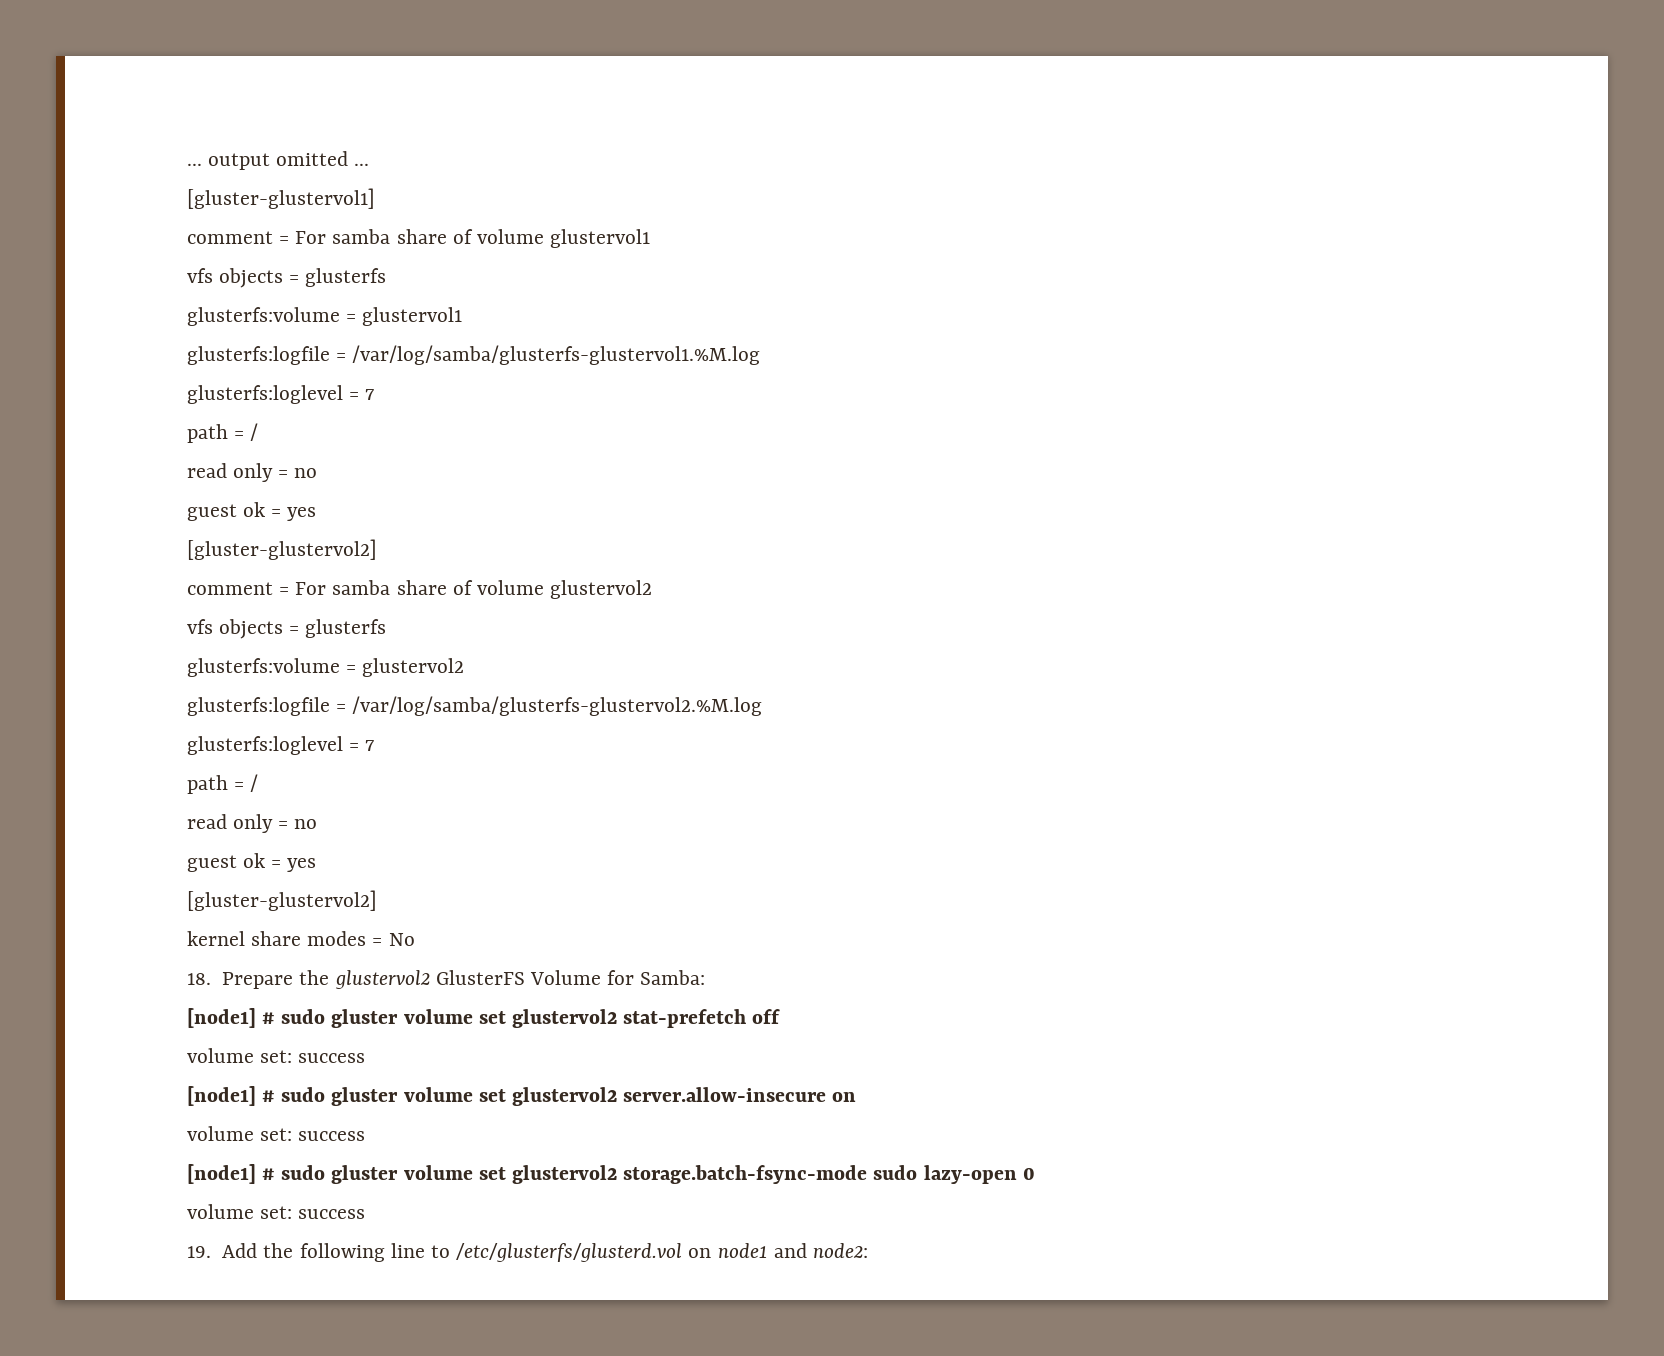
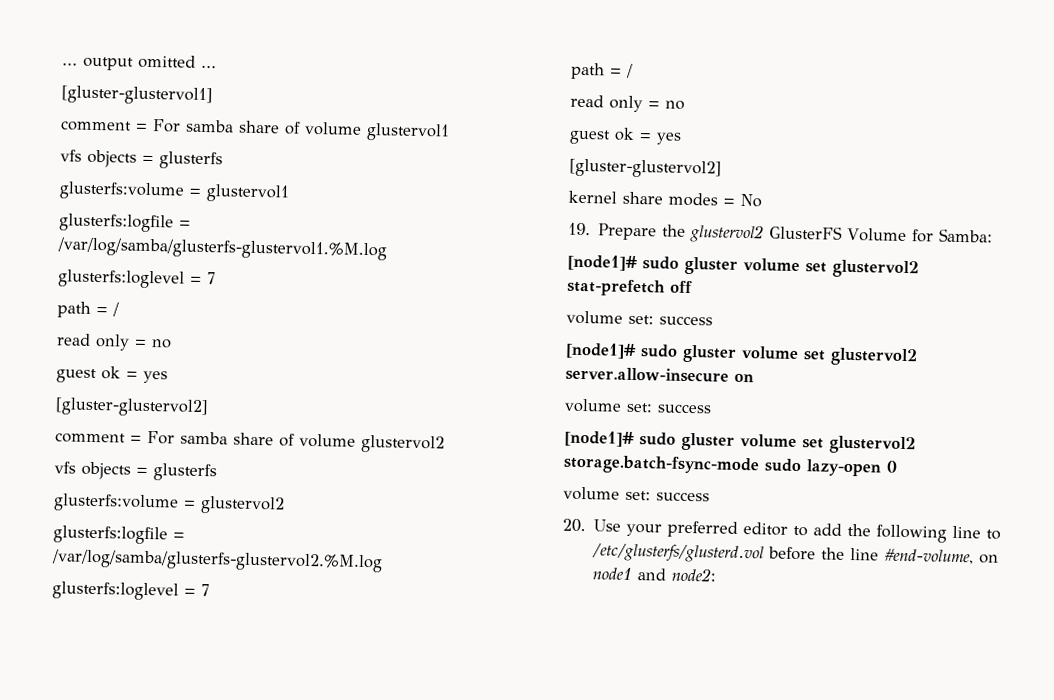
[186,973,211,985] 18. -> [568,222,592,236] 19.
[186,1008,275,1028] [node1] # -> [567,254,639,272] [node1]#
[186,1086,275,1106] [node1] # -> [565,342,638,360] [node1]#
[186,1164,275,1184] [node1] # -> [564,430,636,448] [node1]#
[186,1243,258,1258] 19. Add -> [562,518,843,538] 20. Use your preferred editor to add
(683, 1252) none -> [768,546,975,565] before the line #end-volume,

